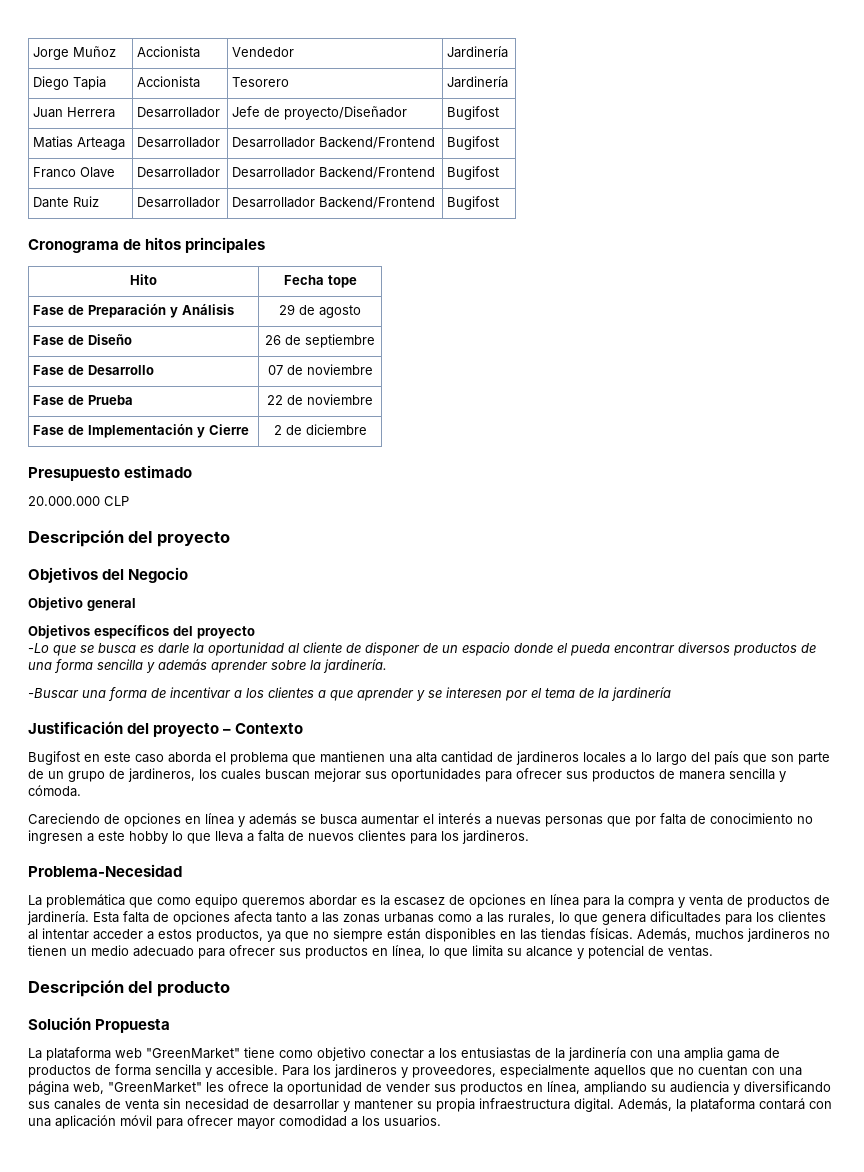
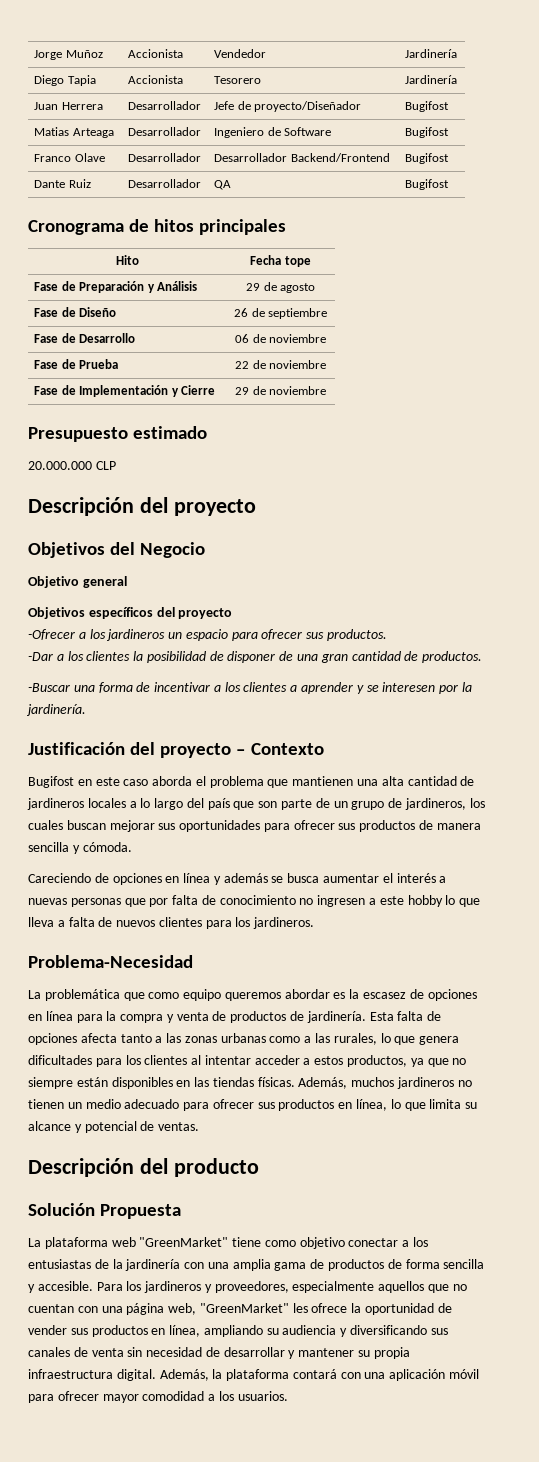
[232,137,436,149] Desarrollador Backend/Frontend -> [214,127,332,138] Ingeniero de Software
[232,197,436,209] Desarrollador Backend/Frontend -> [214,180,232,190] QA
[267,365,283,375] 07 -> [235,334,250,343] 06
[273,424,367,435] 2 de diciembre -> [235,386,326,395] 29 de noviembre
[28,642,816,656] [28,659,387,673] -Lo que se busca es darle la oportunidad al cliente de disponer de un espacio donde el pueda encontrar diversos productos de una forma sencilla y además aprender sobre la jardinería. -> [28,629,388,641] [28,651,483,663] -Ofrecer a los jardineros un espacio para ofrecer sus productos. // -Dar a los clientes la posibilidad de disponer de una gran cantidad de productos.
[330,690,353,701] que -> (298, 688) none
[531,687,671,701] el tema de la jardinería -> [461,682,472,692] [26,704,86,716] la jardinería.

